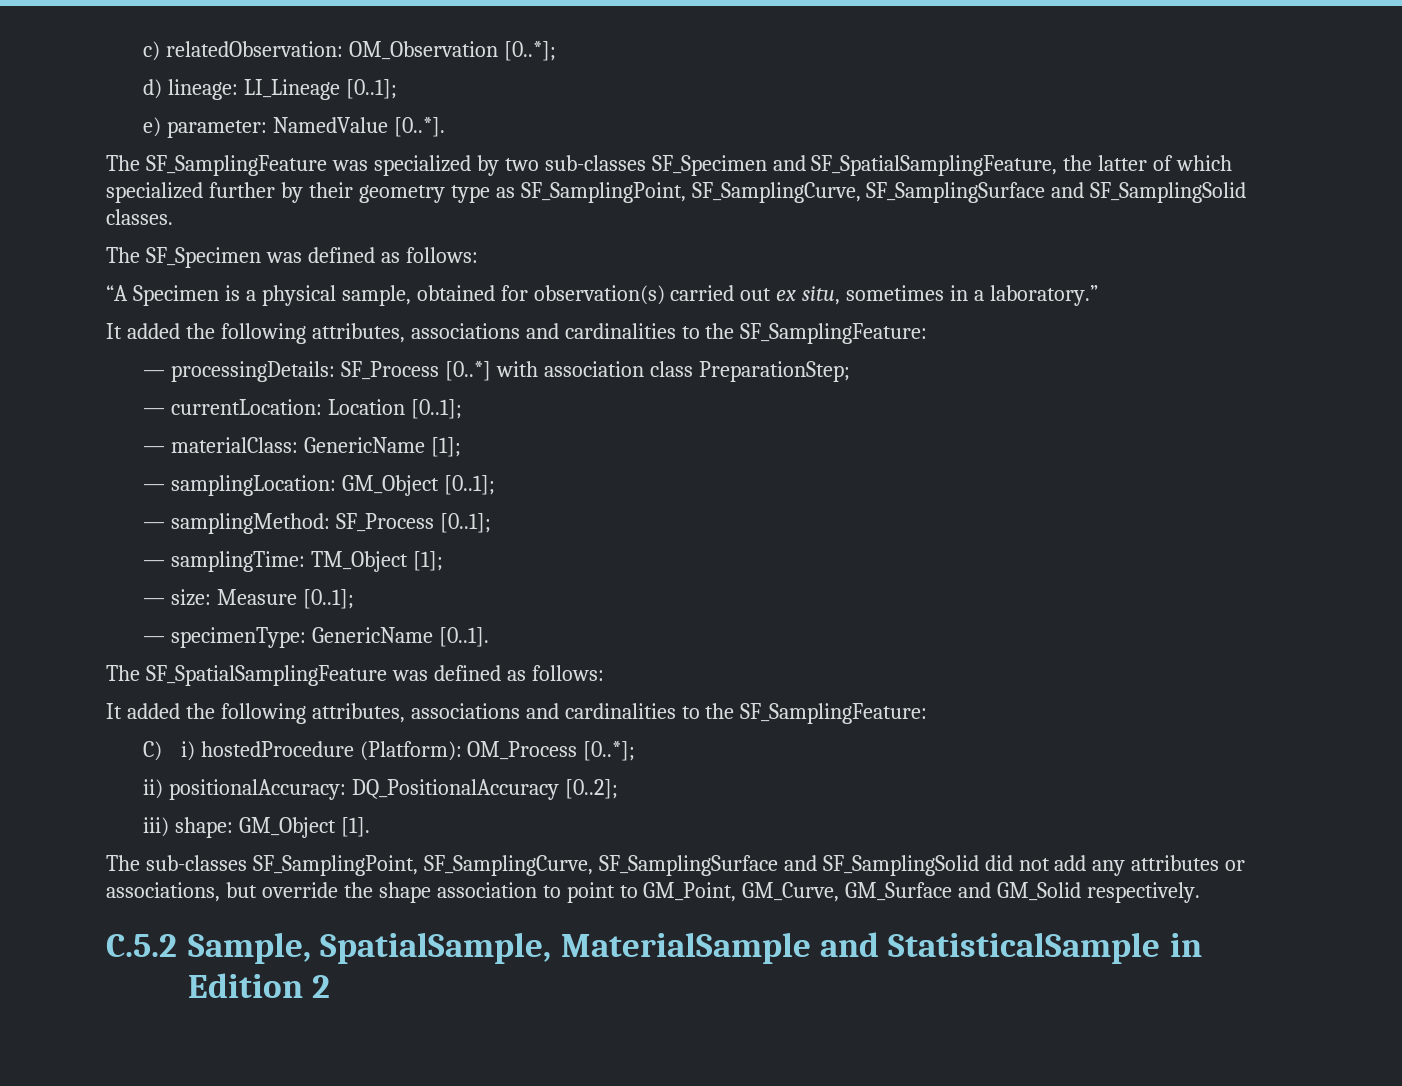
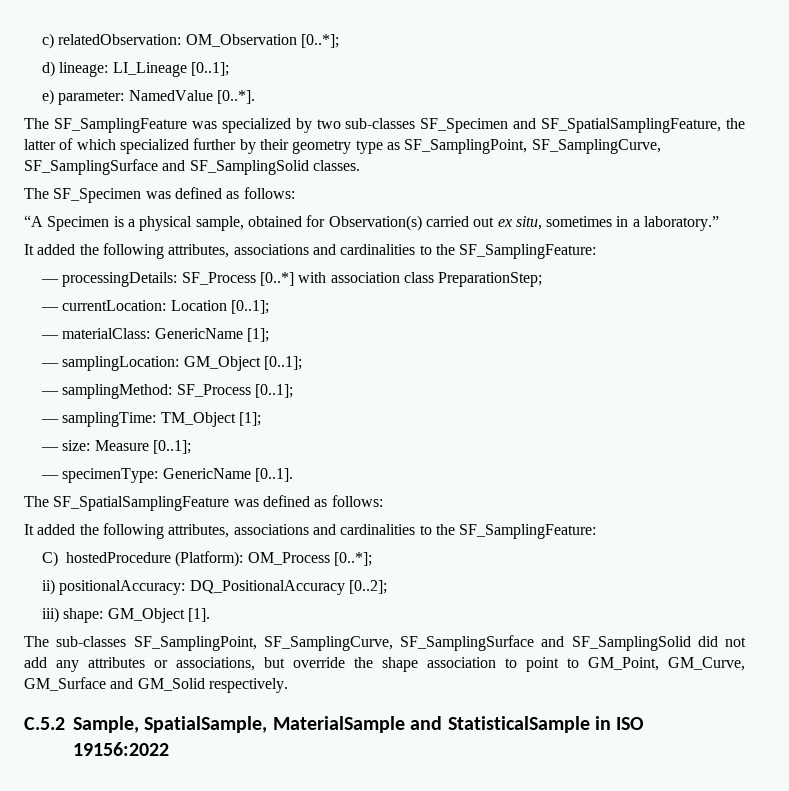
[533,285,665,305] observation(s) -> [328,215,422,231] Observation(s)
[180,741,195,761] i) -> (58, 559) none
[188,973,331,998] Edition 2 -> [616,717,645,730] [73,742,169,756] ISO 19156:2022

